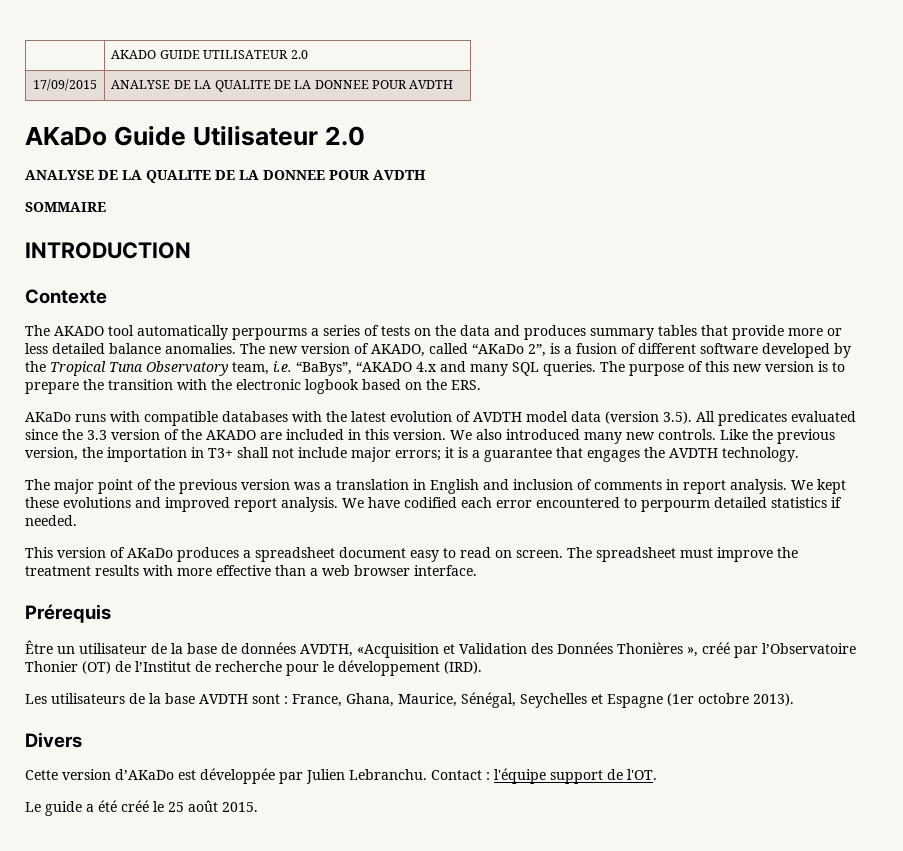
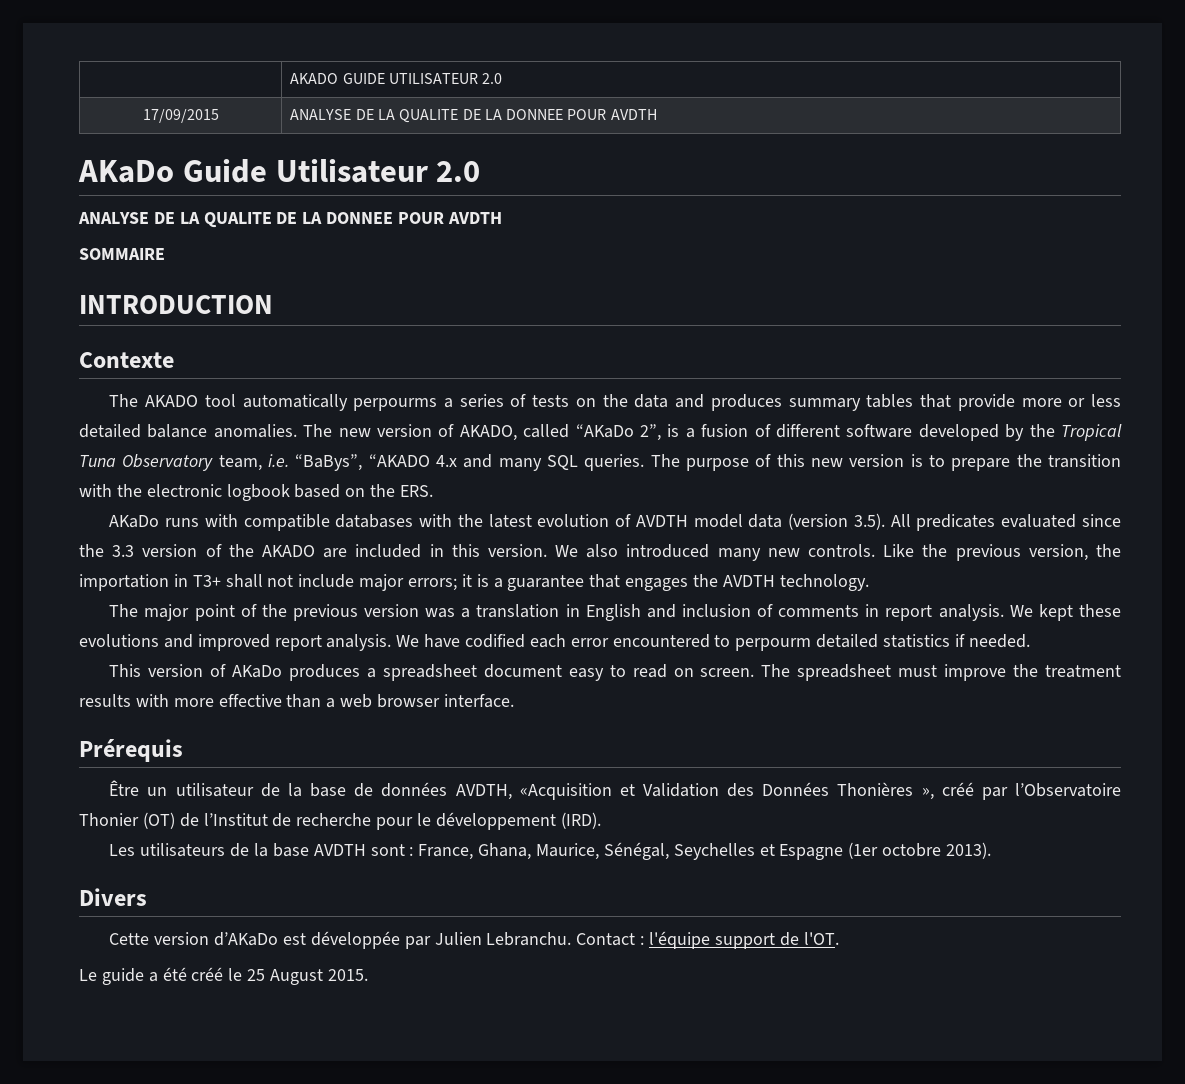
[188,800,218,812] août -> [270,969,324,985] August

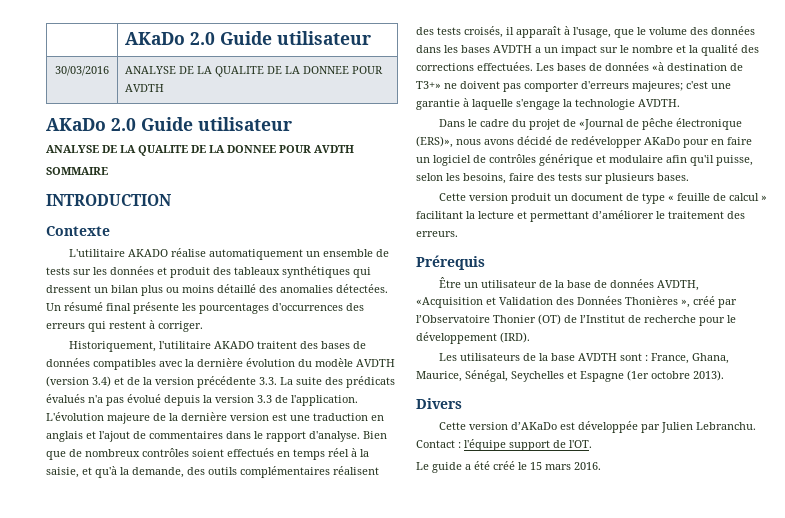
[290,73,503,84] [142,109,219,123] | AKADO GUIDE UTILISATEUR 2.0 // 17/09/2015 -> [125,31,372,45] [55,66,109,76] | AKaDo 2.0 Guide utilisateur // 30/03/2016
[182,159,481,183] Guide Utilisateur 2.0 -> [111,117,292,131] 2.0 Guide utilisateur
[109,394,1121,411] [79,424,1122,441] [79,454,1122,471] [79,484,434,501] [109,513,1121,531] [79,544,1121,561] [79,574,869,591] [109,604,1121,621] [79,634,1030,651] [109,664,1121,681] [79,694,514,708] The AKADO tool automatically perpourms a series of tests on the data and produces summary tables that provide more or less detailed balance anomalies. The new version of AKADO, called “AKaDo 2”, is a fusion of different software developed by the Tropical Tuna Observatory team, i.e. “BaBys”, “AKADO 4.x and many SQL queries. The purpose of this new version is to prepare the transition with the electronic logbook based on the ERS. // AKaDo runs with compatible databases with the latest evolution of AVDTH model data (version 3.5). All predicates evaluated since the 3.3 version of the AKADO are included in this version. We also introduced many new controls. Like the previous version, the importation in T3+ shall not include major errors; it is a guarantee that engages the AVDTH technology. // The major point of the previous version was a translation in English and inclusion of comments in report analysis. We kept these evolutions and improved report analysis. We have codified each error encountered to perpourm detailed statistics if needed. // This version of AKaDo produces a spreadsheet document easy to read on screen. The spreadsheet must improve the treatment results with more effective than a web browser interface. -> [69,248,390,260] [46,266,371,278] [46,284,388,296] [46,302,364,314] [46,320,203,332] [69,341,367,352] [46,358,395,370] [46,376,395,388] [46,394,358,406] [46,412,384,424] [46,431,387,442] [46,448,369,460] [46,466,379,478] [416,26,755,38] [416,44,759,56] [416,62,743,71] [416,81,731,92] [416,98,680,110] [439,118,743,130] [416,136,752,148] [416,154,753,166] [416,173,689,184] [439,193,768,204] [416,210,745,222] [416,231,458,237] L'utilitaire AKADO réalise automatiquement un ensemble de tests sur les données et produit des tableaux synthétiques qui dressent un bilan plus ou moins détaillé des anomalies détectées. Un résumé final présente les pourcentages d'occurrences des erreurs qui restent à corriger. // Historiquement, l'utilitaire AKADO traitent des bases de données compatibles avec la dernière évolution du modèle AVDTH (version 3.4) et de la version précédente 3.3. La suite des prédicats évalués n'a pas évolué depuis la version 3.3 de l'application. L'évolution majeure de la dernière version est une traduction en anglais et l'ajout de commentaires dans le rapport d'analyse. Bien que de nombreux contrôles soient effectués en temps réel à la saisie, et qu'à la demande, des outils complémentaires réalisent des tests croisés, il apparaît à l'usage, que le volume des données dans les bases AVDTH a un impact sur le nombre et la qualité des corrections effectuées. Les bases de données «à destination de T3+» ne doivent pas comporter d'erreurs majeures; c'est une garantie à laquelle s'engage la technologie AVDTH. // Dans le cadre du projet de «Journal de pêche électronique (ERS)», nous avons décidé de redévelopper AKaDo pour en faire un logiciel de contrôles générique et modulaire afin qu'il puisse, selon les besoins, faire des tests sur plusieurs bases. // Cette version produit un document de type « feuille de calcul » facilitant la lecture et permettant d’améliorer le traitement des erreurs.
[247,969,368,985] 25 August 2015. -> [530,462,601,470] 15 mars 2016.

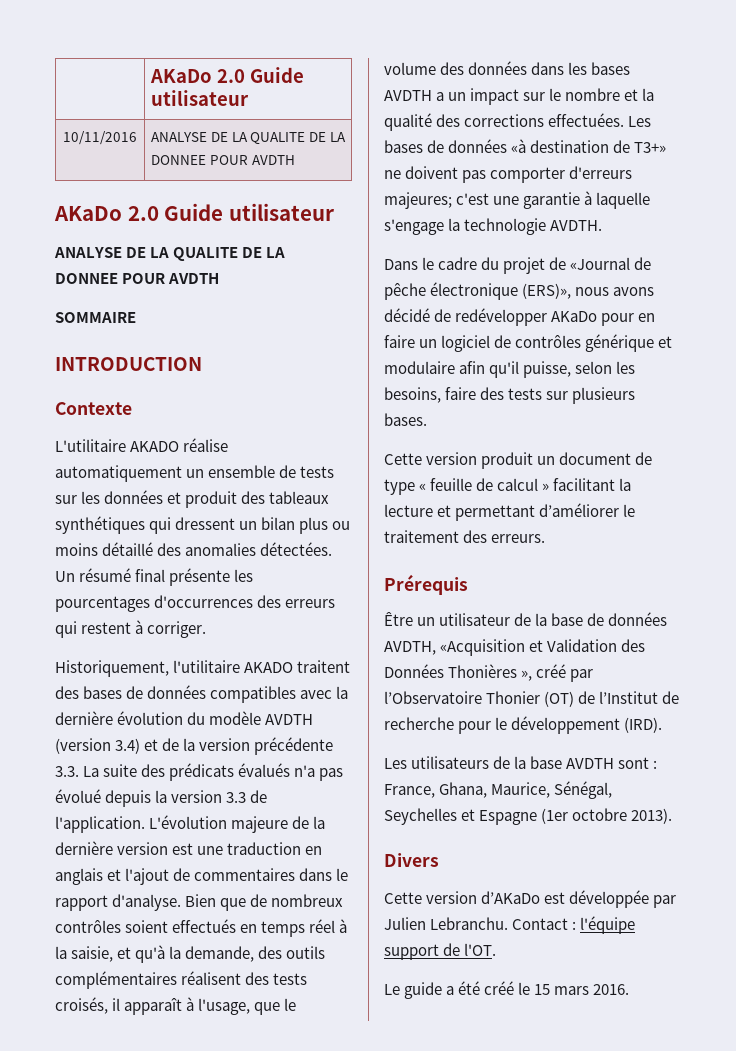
[125,31,372,45] [55,66,109,76] | AKaDo 2.0 Guide utilisateur // 30/03/2016 -> [150,67,305,83] [151,90,250,106] [63,131,137,145] | AKaDo 2.0 Guide utilisateur // 10/11/2016

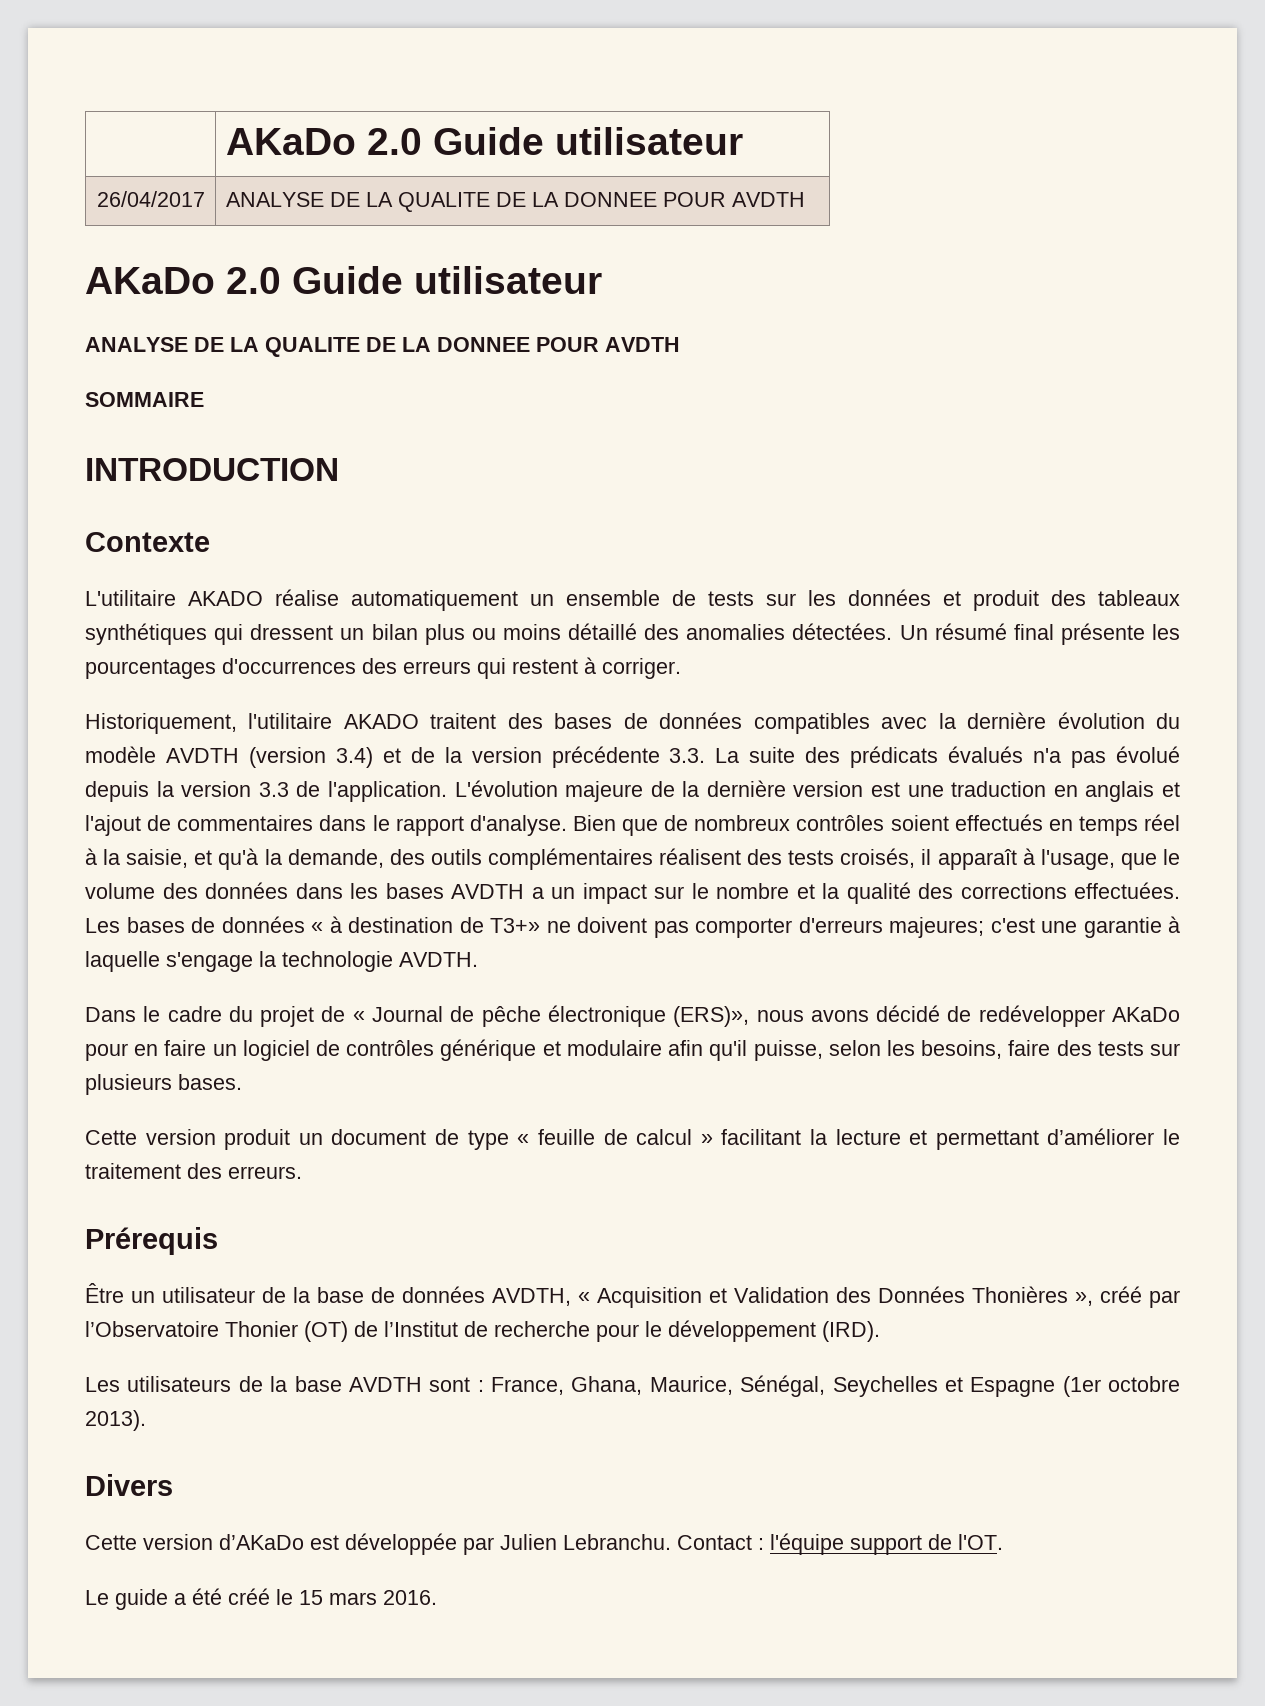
[150,67,305,83] [151,90,250,106] [63,131,137,145] | AKaDo 2.0 Guide utilisateur // 10/11/2016 -> [225,127,743,155] [96,191,205,207] | AKaDo 2.0 Guide utilisateur // 26/04/2017
[511,139,527,153] «à -> [311,916,342,933] « à
[570,257,631,270] «Journal -> [352,1006,444,1022] « Journal
[440,639,526,656] «Acquisition -> [578,1287,702,1308] « Acquisition

